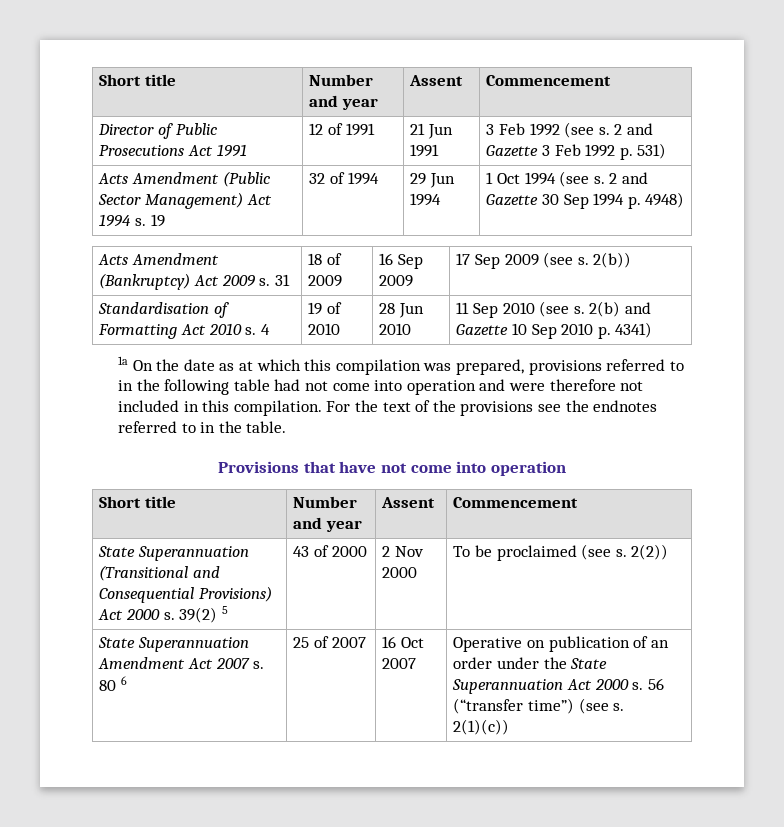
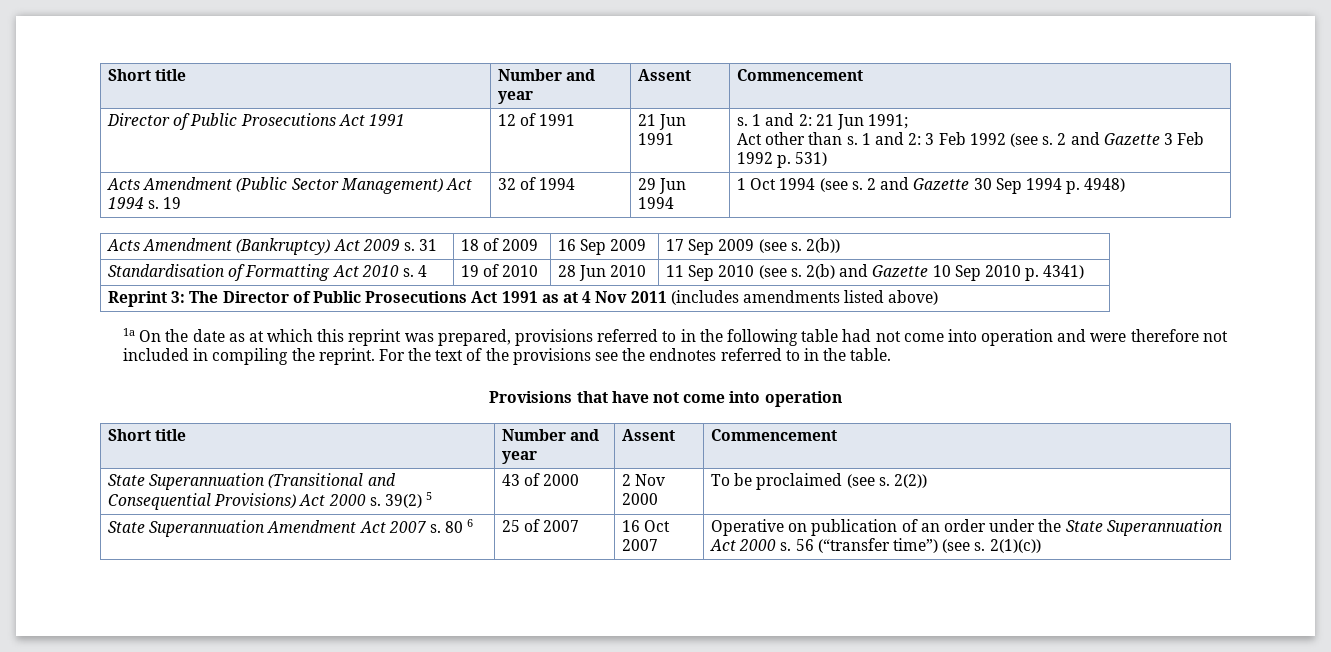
(440, 150) none -> [737,113,909,130] [737,132,922,145] s. 1 and 2: 21 Jun 1991; // Act other than s. 1 and 2:
(653, 330) none -> [108,290,939,307] // Reprint 3: The Director of Public Prosecutions Act 1991 as at 4 Nov 2011 (includes amendments listed above)
[335,359,421,375] compilation -> [348,329,402,346] reprint
[202,400,322,416] this compilation. -> [212,348,375,365] compiling the reprint.

